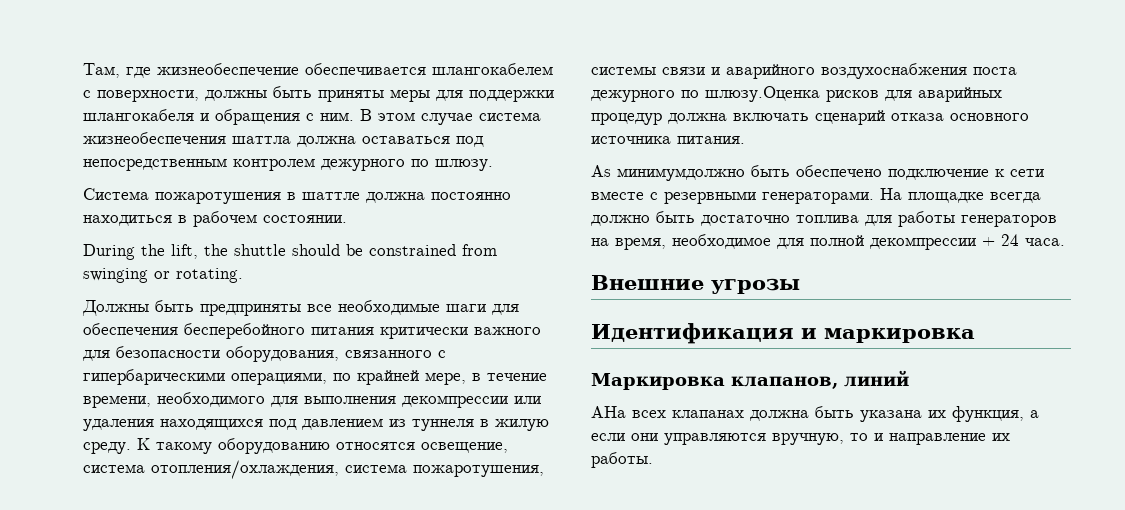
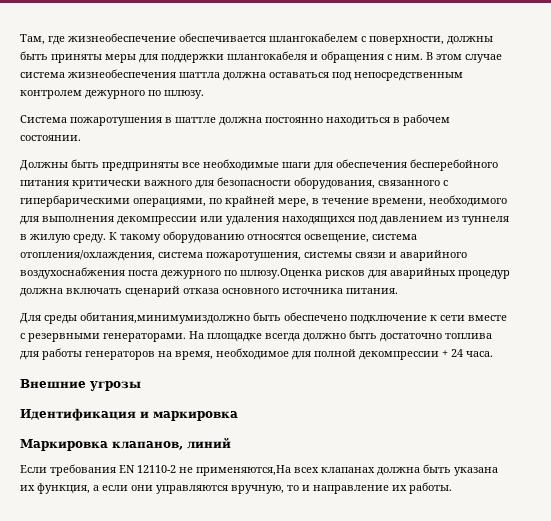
[83,244,497,260] [83,268,243,283] // During the lift, the shuttle should be constrained from swinging or rotating. -> (81, 138) none
[591,165,745,181] As минимумдолжно -> [20,312,250,324] Для среды обитания,минимумиздолжно
[591,406,626,418] AНа -> [20,464,291,476] Если требования EN 12110-2 не применяются,На

